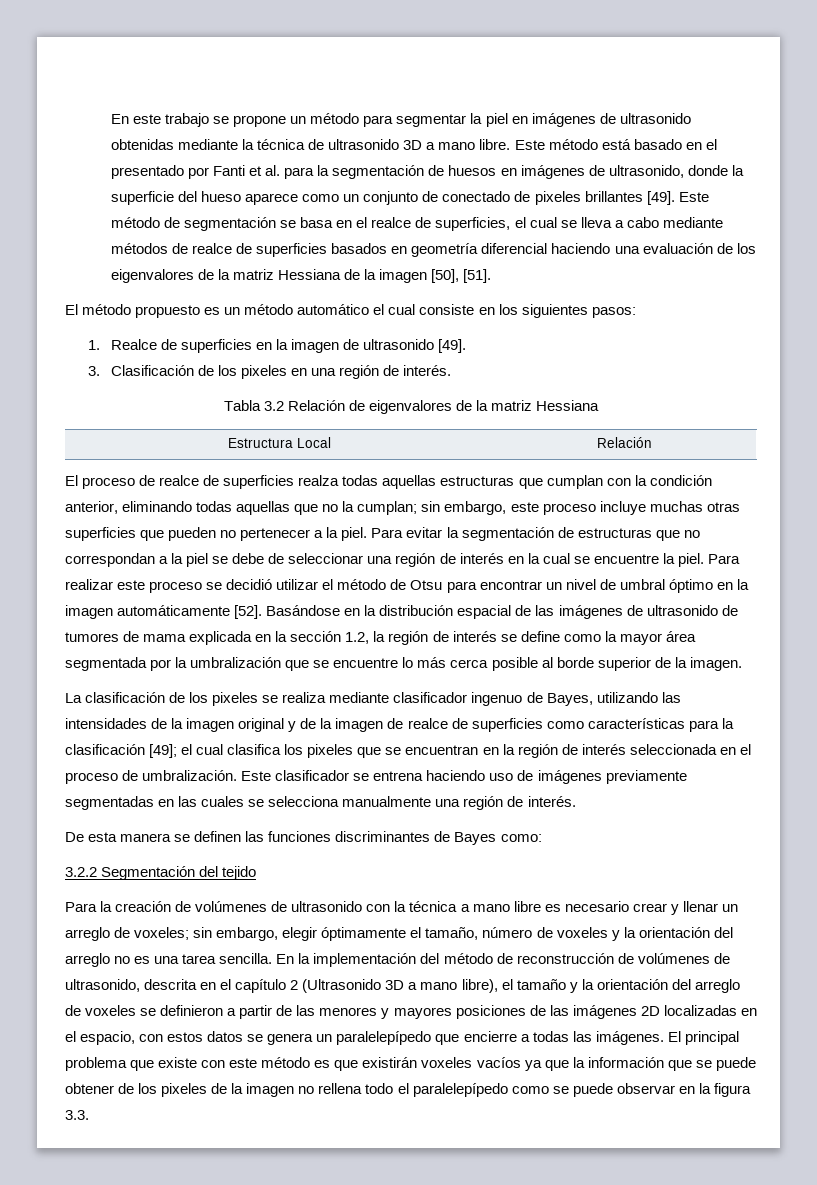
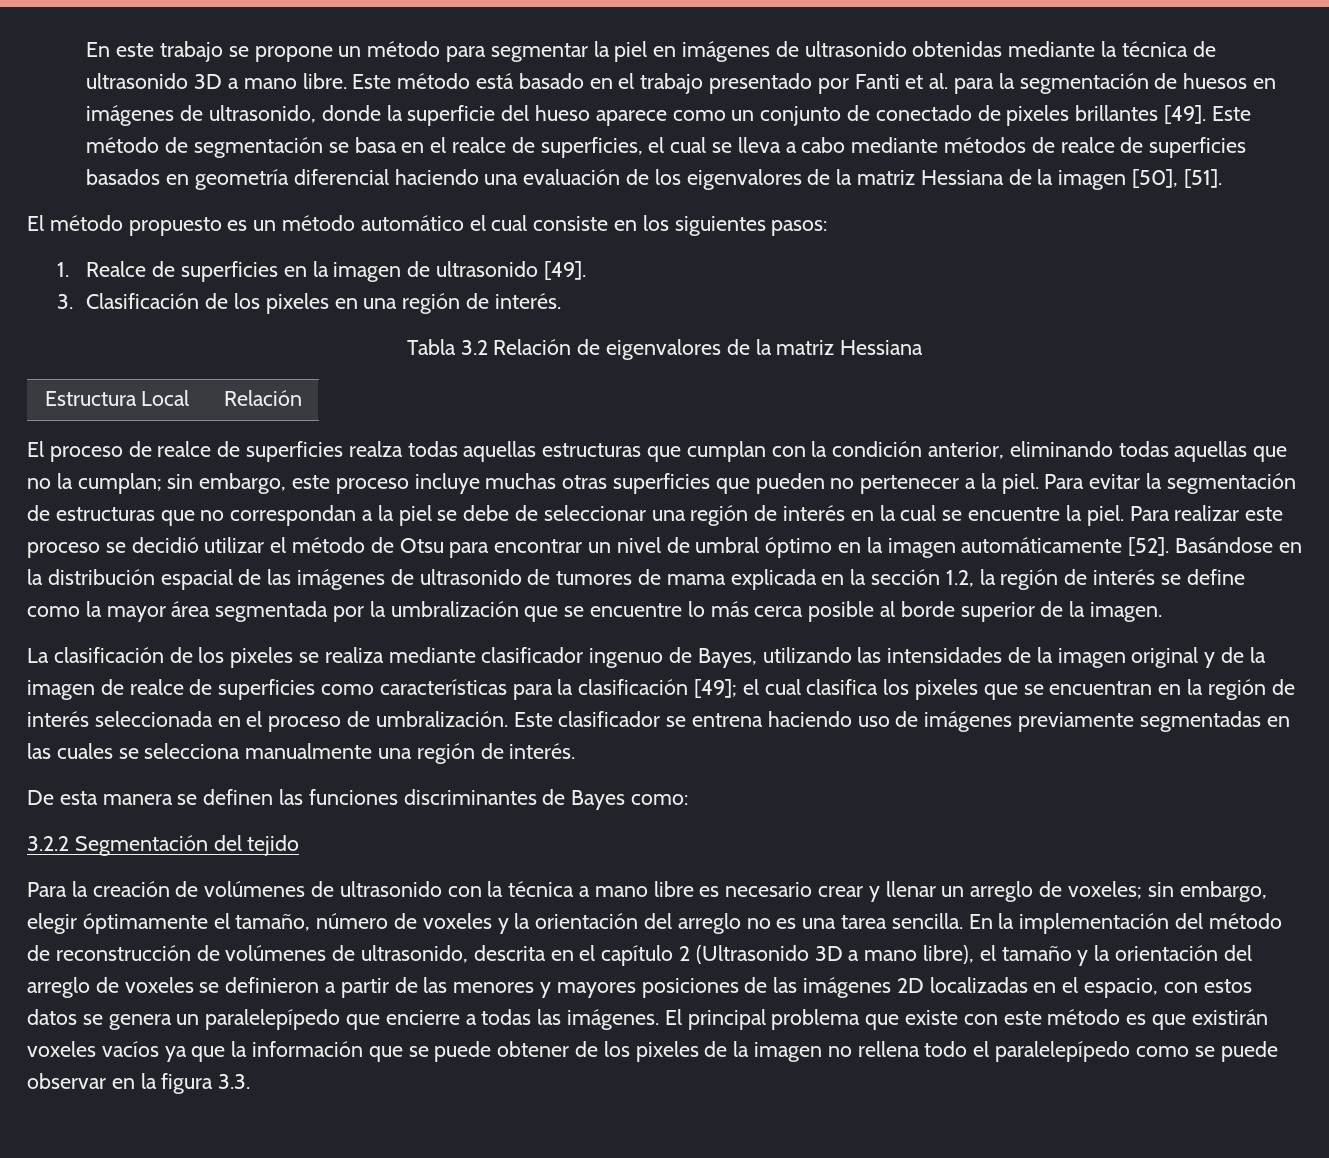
(717, 144) none -> [640,73,704,94] trabajo

